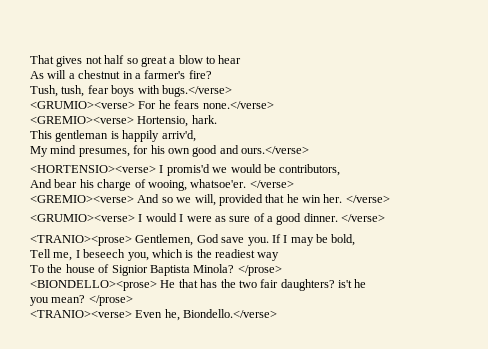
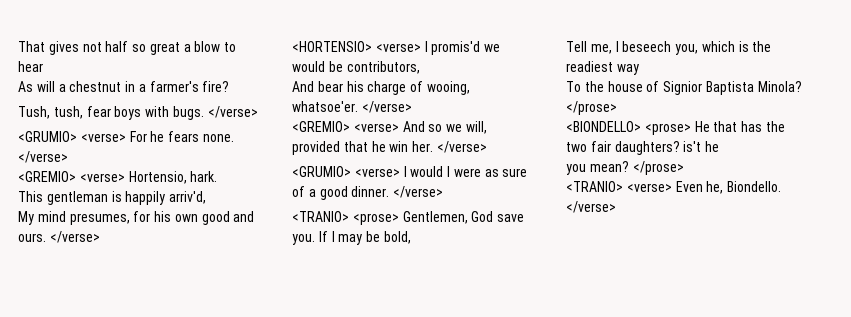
[161,85,232,97] [30,100,274,109] [30,116,134,124] bugs.</verse> // <GRUMIO><verse> For he fears none.</verse> // <GREMIO><verse> -> [172,106,258,120] [18,131,234,142] [18,151,68,163] [18,171,125,182] bugs. </verse> // <GRUMIO> <verse> For he fears none. </verse> // <GREMIO> <verse>
[241,146,309,154] [30,165,156,173] ours.</verse> // <HORTENSIO><verse> -> [18,231,100,243] [292,41,421,52] ours. </verse> // <HORTENSIO> <verse>
[30,195,134,203] <GREMIO><verse> -> [292,121,399,132] <GREMIO> <verse>
[30,214,135,222] <GRUMIO><verse> -> [292,166,400,177] <GRUMIO> <verse>
[30,235,132,246] <TRANIO><prose> -> [292,211,399,225] <TRANIO> <prose>
[30,280,157,291] <BIONDELLO><prose> -> [566,121,691,135] <BIONDELLO> <prose>
[30,309,278,321] <TRANIO><verse> Even he, Biondello.</verse> -> [566,181,782,194] [566,201,616,213] <TRANIO> <verse> Even he, Biondello. </verse>

